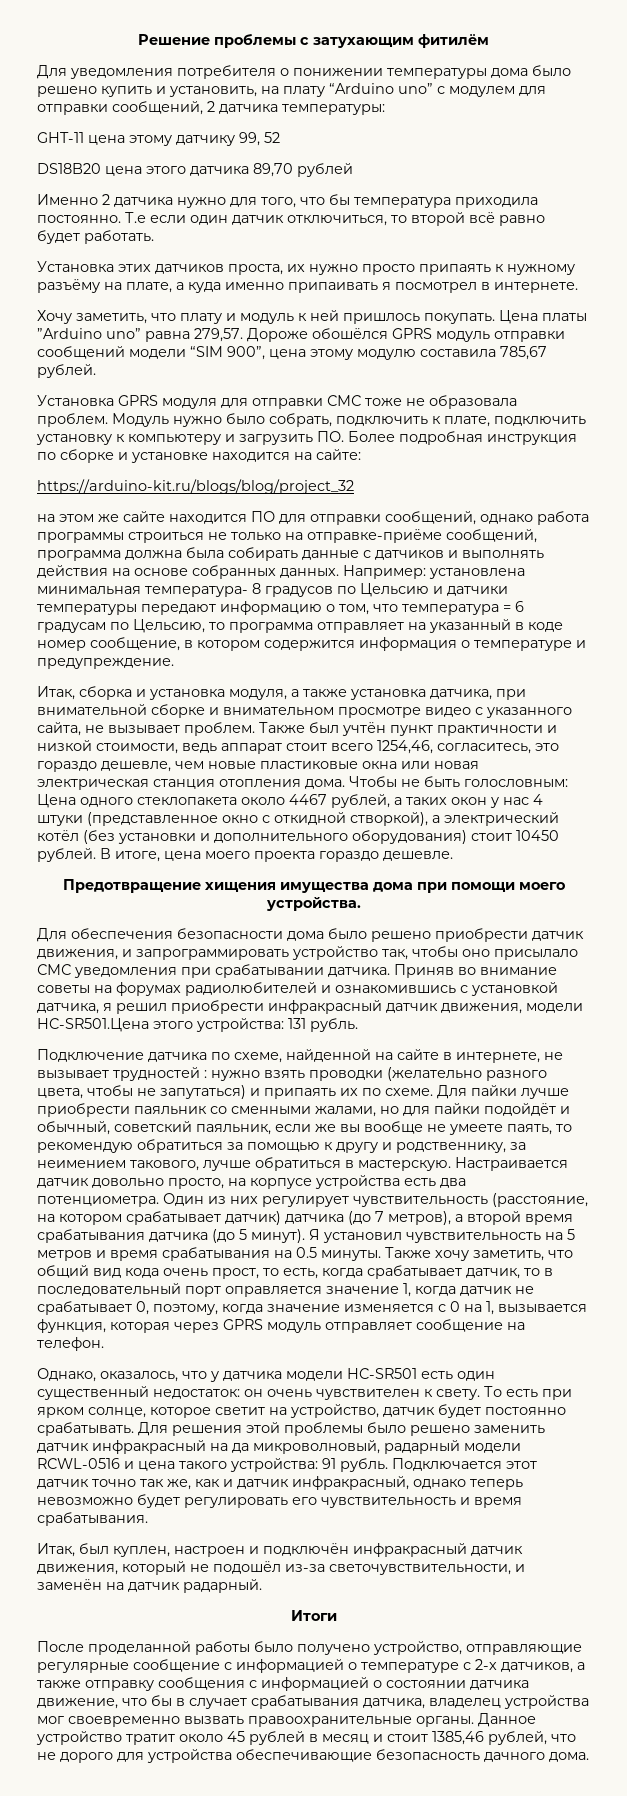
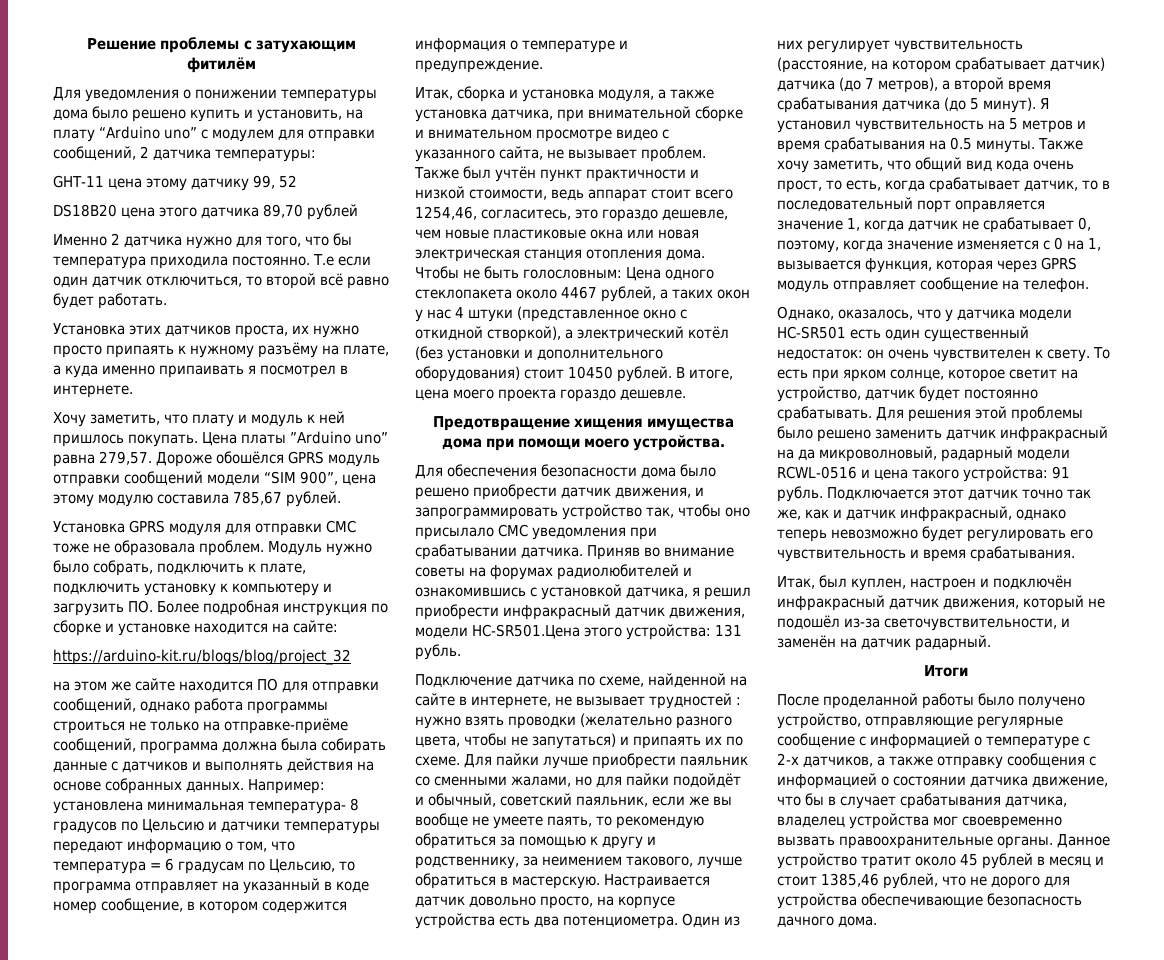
[177,65,276,79] потребителя -> (180, 95) none

